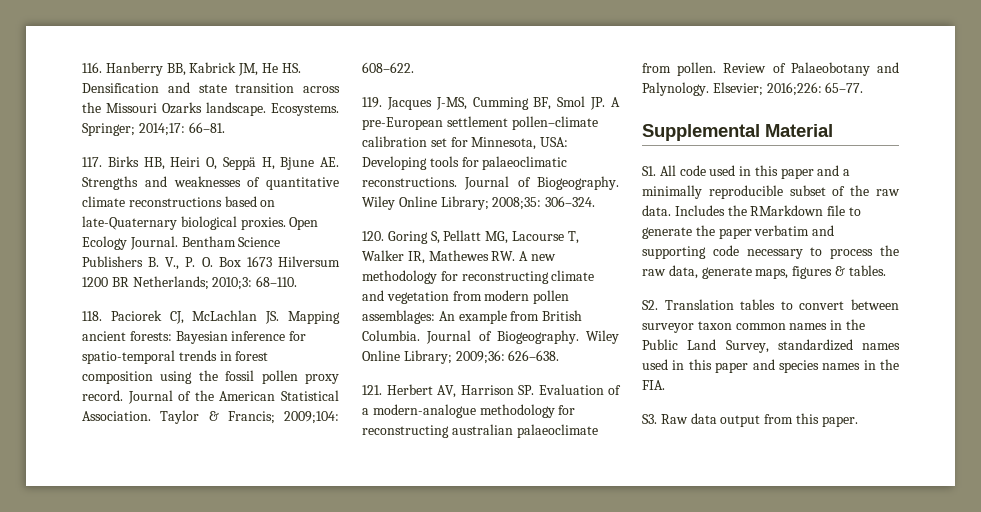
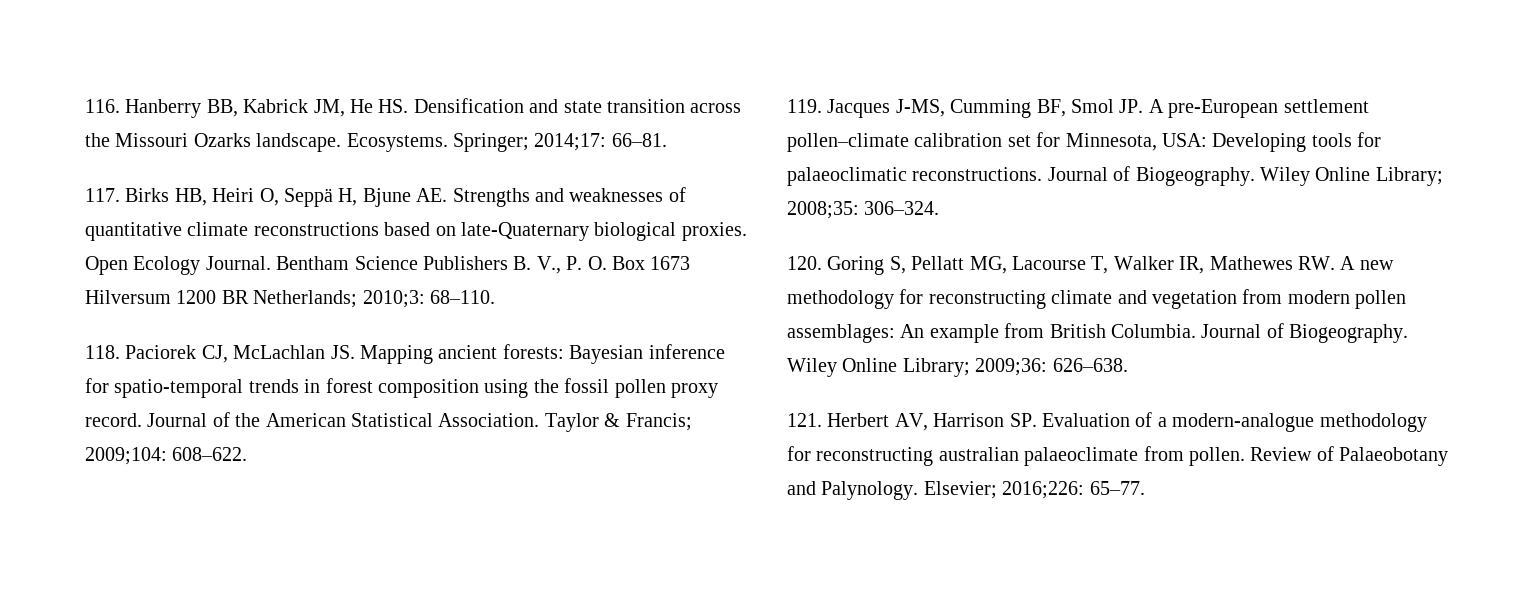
[642,124,833,141] [642,165,851,179] [642,185,900,199] [642,205,861,216] [642,225,835,239] [642,245,899,259] [642,265,886,279] [642,299,899,310] [642,319,865,333] [642,339,900,353] [642,359,899,373] [642,380,665,390] [642,413,858,427] // Supplemental Material // S1. All code used in this paper and a minimally reproducible subset of the raw data. Includes the RMarkdown file to generate the paper verbatim and supporting code necessary to process the raw data, generate maps, figures & tables. // S2. Translation tables to convert between surveyor taxon common names in the Public Land Survey, standardized names used in this paper and species names in the FIA. // S3. Raw data output from this paper. -> (1145, 488) none

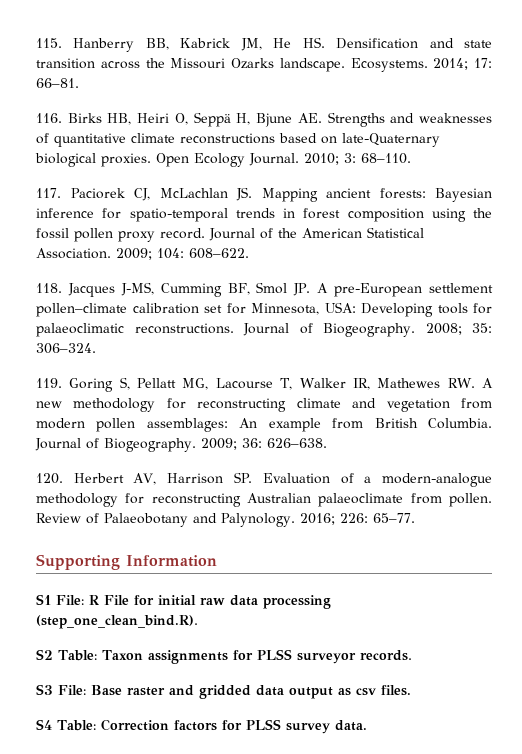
[85,99,120,113] 116. -> [36,38,62,48] 115.
[453,133,607,152] Springer; 2014;17: -> [433,58,492,70] 2014; 17:
[85,188,120,202] 117. -> [36,113,62,123] 116.
[276,256,691,274] [85,290,425,308] Bentham Science Publishers B. V., P. O. Box 1673 Hilversum 1200 BR Netherlands; 2010;3: -> [304,153,356,165] 2010; 3:
[85,345,120,359] 118. -> [36,188,61,198] 117.
[544,413,692,432] [85,447,167,465] Taylor & Francis; 2009;104: -> [116,248,184,260] 2009; 104:
[787,99,822,113] 119. -> [36,283,62,293] 118.
[1260,167,1443,186] [787,201,859,219] Wiley Online Library; 2008;35: -> [425,323,493,335] 2008; 35:
[787,256,822,270] 120. -> [36,378,62,388] 119.
[787,358,1048,377] Wiley Online Library; 2009;36: -> [200,438,262,450] 2009; 36:
[787,413,822,427] 121. -> [36,473,63,484] 120.
[938,447,1019,461] australian -> [247,493,311,503] Australian
[923,481,1085,499] Elsevier; 2016;226: -> [299,513,368,525] 2016; 226:
(1145, 488) none -> [36,554,217,570] [36,594,331,609] [36,615,198,629] [36,649,412,664] [36,684,411,699] [36,719,367,734] // Supporting Information // S1 File: R File for initial raw data processing (step_one_clean_bind.R). // S2 Table: Taxon assignments for PLSS surveyor records. // S3 File: Base raster and gridded data output as csv files. // S4 Table: Correction factors for PLSS survey data.

